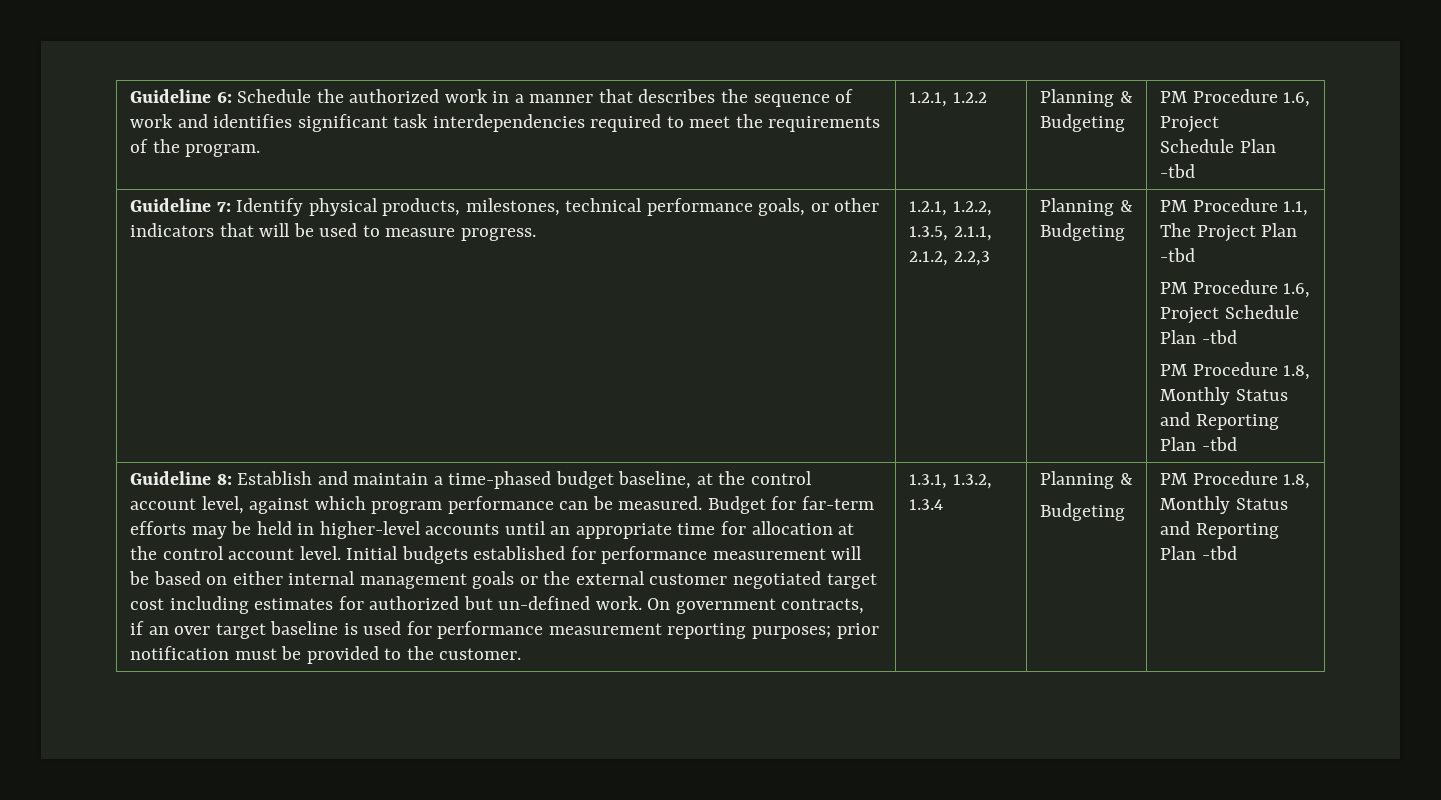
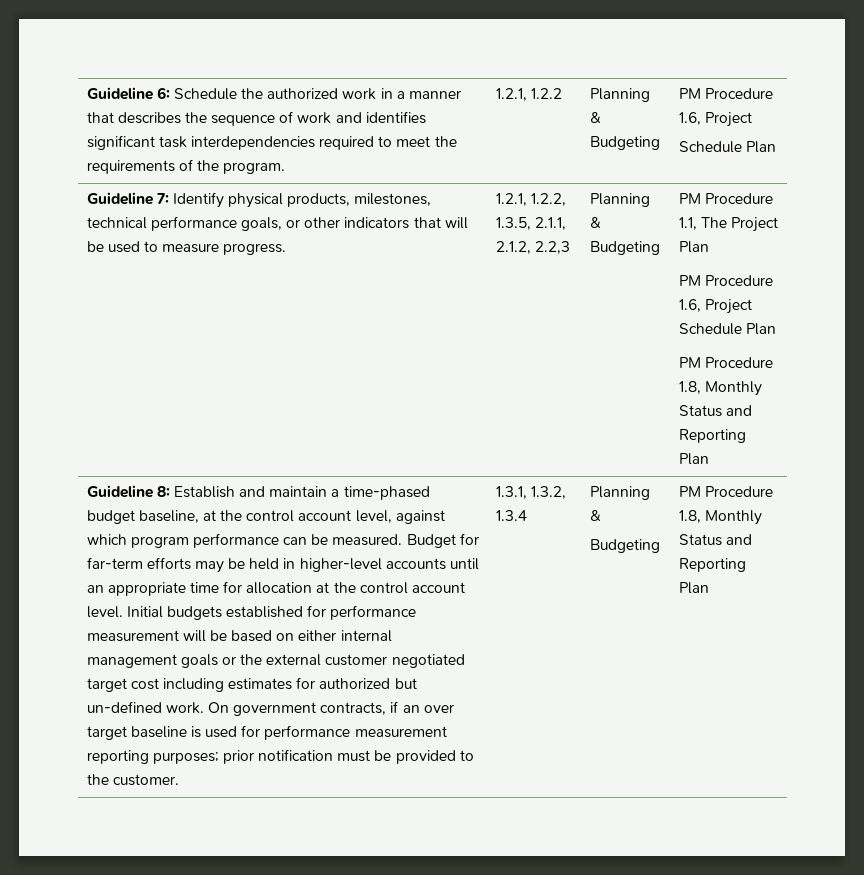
[1160,164,1196,178] -tbd -> (776, 147) none
[1160,248,1196,262] -tbd -> (709, 247) none
[1201,330,1237,344] [1160,362,1311,380] [1160,387,1288,405] [1160,412,1279,430] [1160,437,1237,451] -tbd // PM Procedure 1.8, Monthly Status and Reporting Plan -tbd -> [678,357,773,368] [678,381,762,396] [678,405,752,417] [678,429,746,443] [678,453,709,465] // PM Procedure 1.8, Monthly Status and Reporting Plan
[1201,546,1237,560] -tbd -> (709, 588) none

